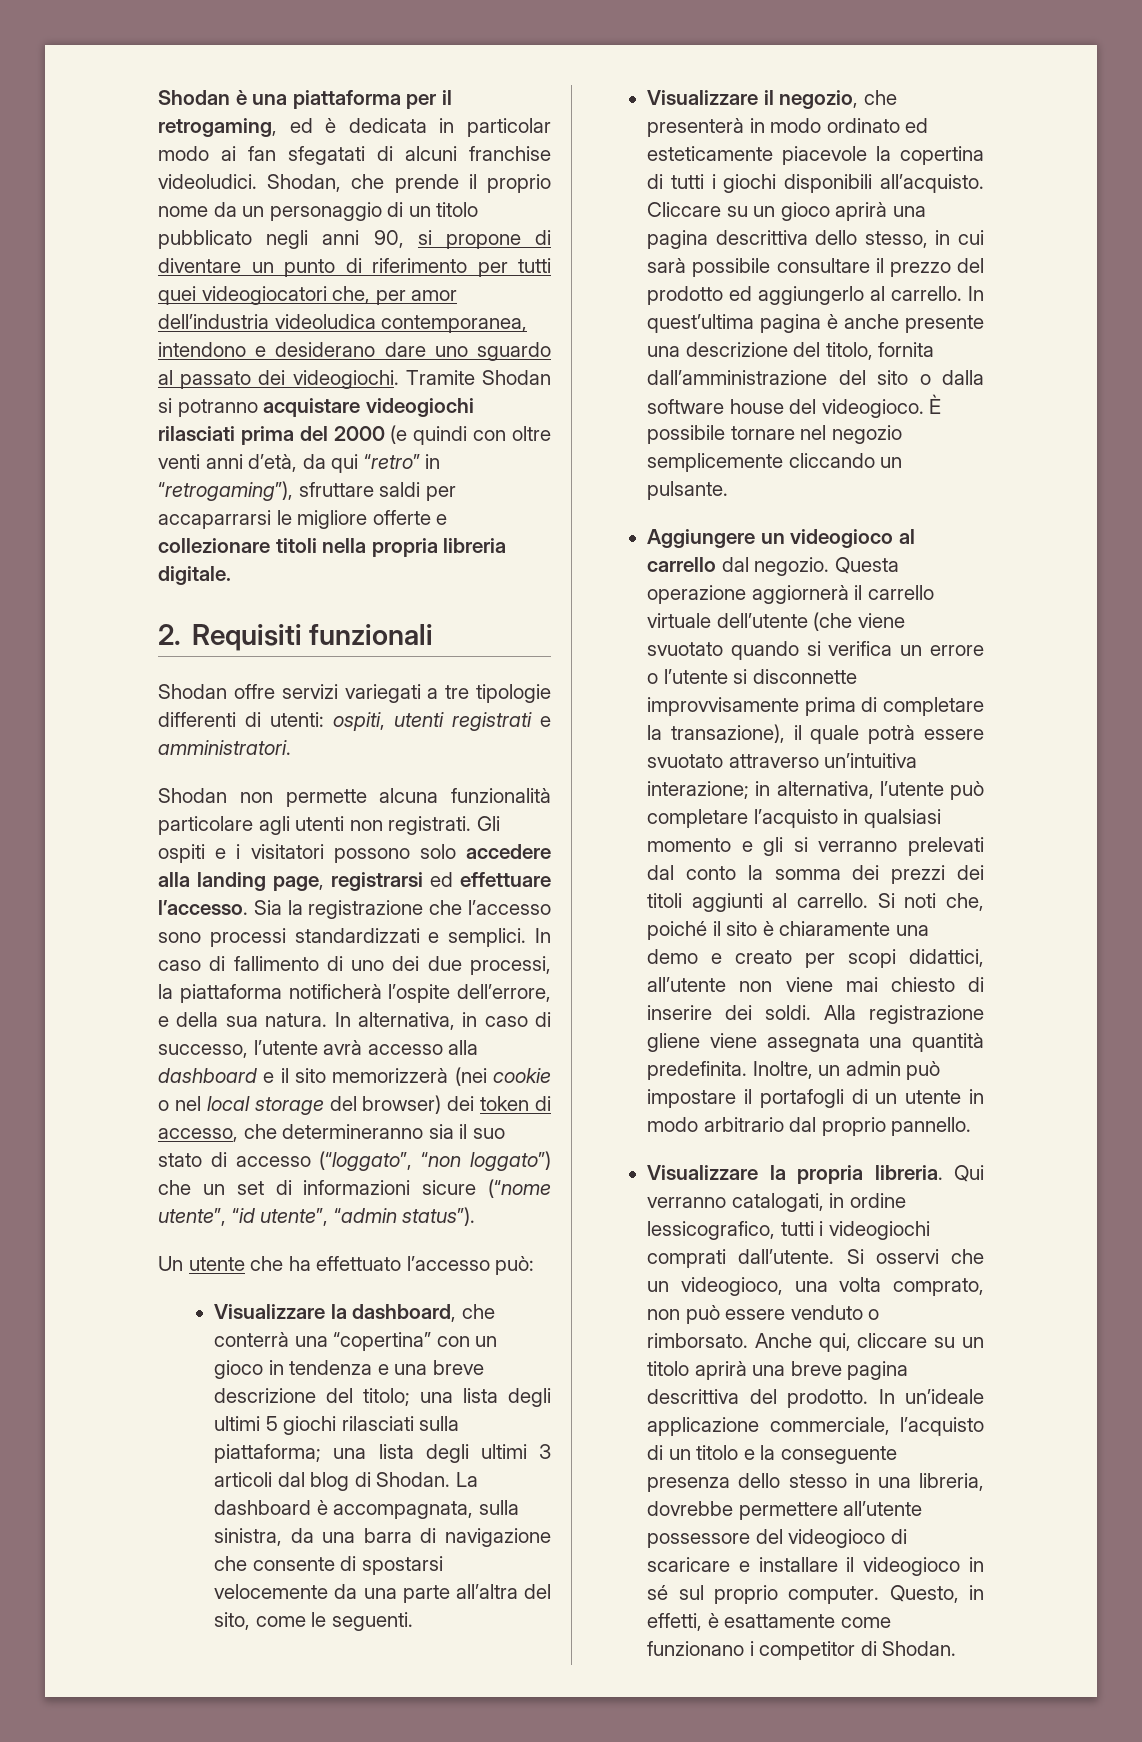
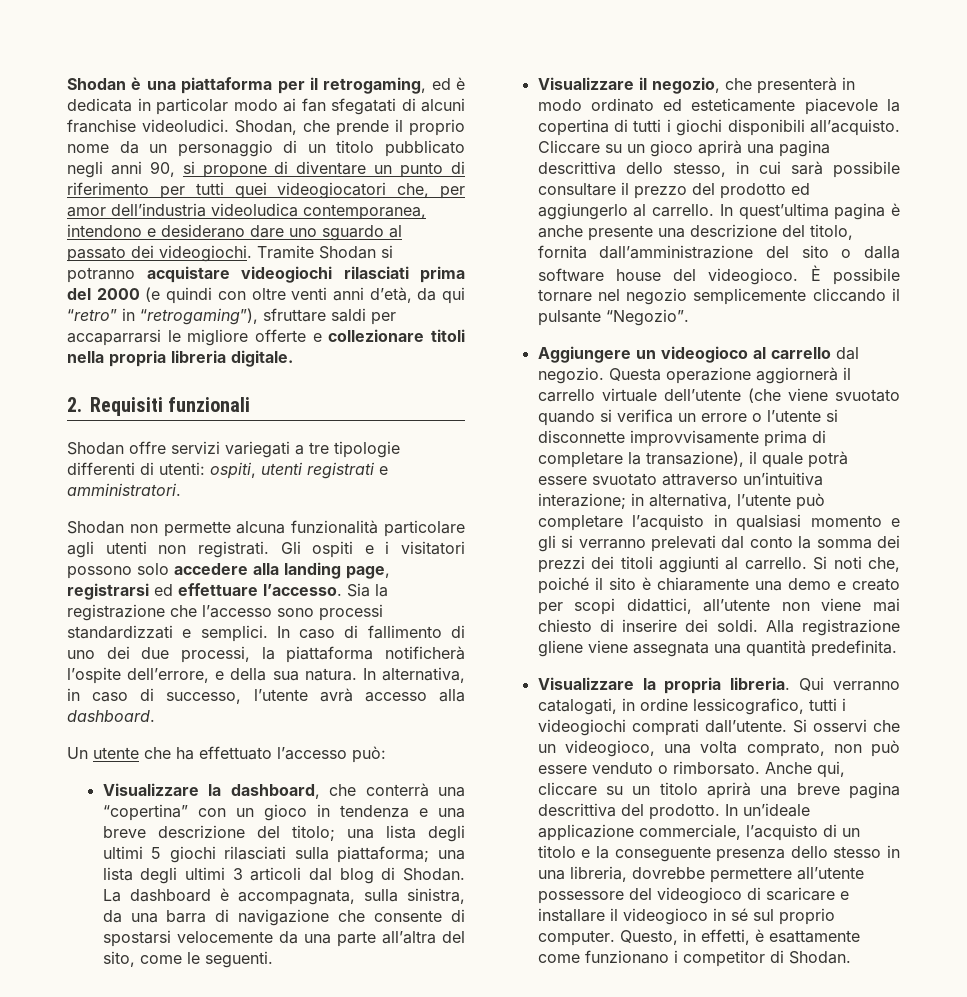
[158,1067,551,1086] [158,1095,551,1115] [158,1124,505,1142] [158,1151,551,1171] [158,1179,551,1198] [158,1207,476,1226] dashboard e il sito memorizzerà (nei cookie o nel local storage del browser) dei token di accesso, che determineranno sia il suo stato di accesso (“loggato”, “non loggato”) che un set di informazioni sicure (“nome utente”, “id utente”, “admin status”). -> [67,710,155,722] dashboard.
[880,457,903,468] [647,481,729,500] un pulsante. -> [892,288,900,301] [537,309,689,326] il pulsante “Negozio”.
[752,1061,941,1080] [647,1089,984,1108] [647,1117,972,1136] Inoltre, un admin può impostare il portafogli di un utente in modo arbitrario dal proprio pannello. -> (897, 648) none

